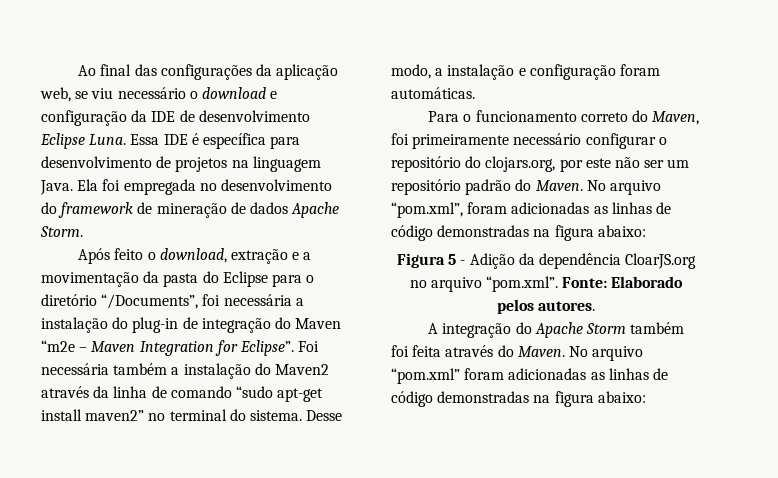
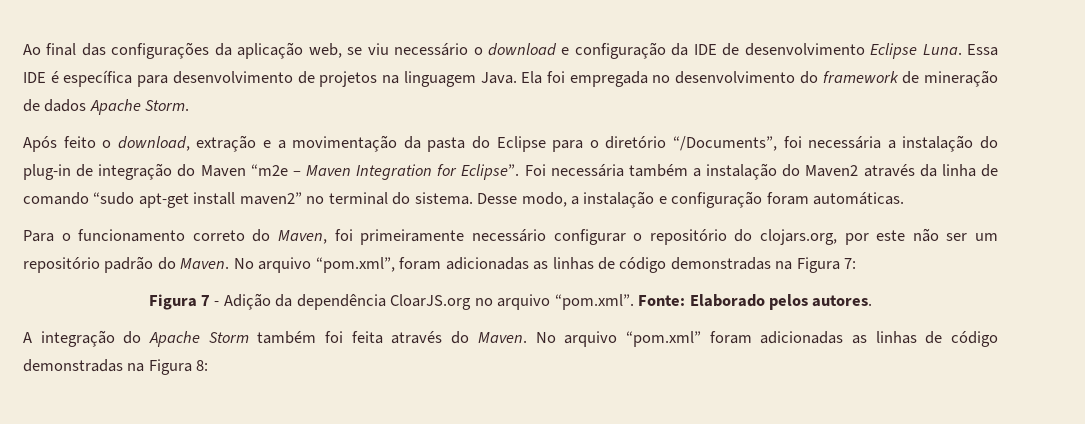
[554,225,646,241] [396,253,457,268] figura abaixo: // Figura 5 -> [796,257,857,273] [148,294,210,310] Figura 7: // Figura 7
[554,391,646,407] figura abaixo: -> [148,359,209,375] Figura 8:

